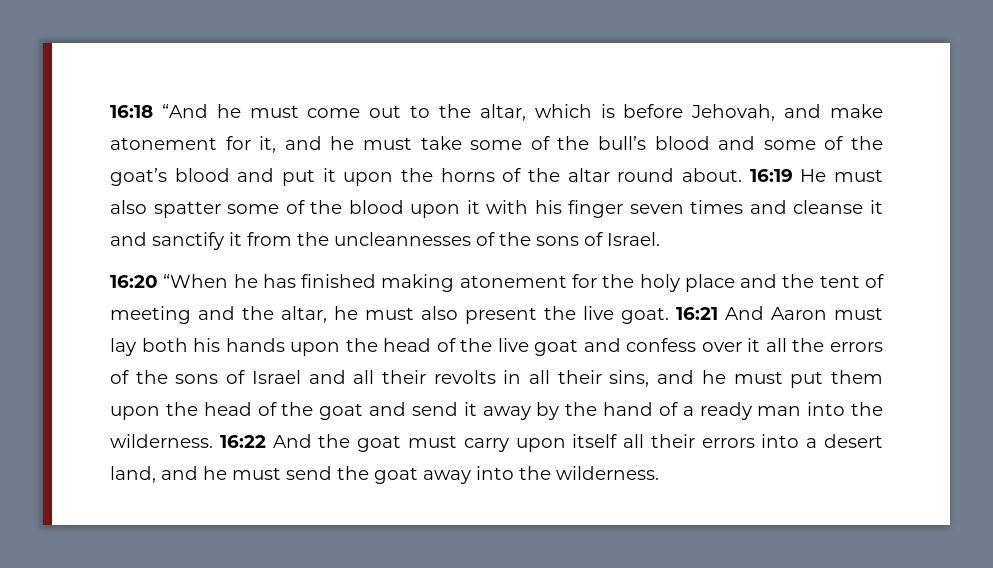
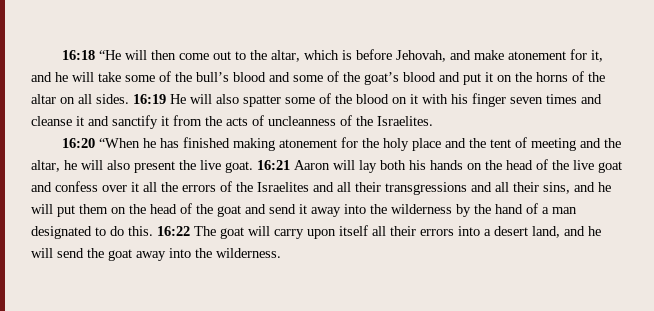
[161,104,299,118] “And he must -> [98,50,176,60] “He will then
[363,137,412,150] must -> [72,72,94,82] will
[343,172,394,186] upon -> [497,75,512,82] on
[617,168,743,182] round about. -> [60,94,129,104] on all sides.
[834,169,883,182] must -> [190,94,212,104] will
[410,204,461,218] upon -> [392,97,407,104] on
[334,232,660,246] uncleannesses of the sons of Israel. -> [226,115,433,126] acts of uncleanness of the Israelites.
[365,307,414,320] must -> [81,160,103,170] will
[725,306,883,320] And Aaron must -> [294,160,355,170] Aaron will
[290,342,341,356] upon -> [467,163,482,170] on
[175,370,522,384] sons of Israel and all their revolts in -> [257,182,492,195] Israelites and all their transgressions and
[733,371,783,384] must -> [31,204,53,214] will
[110,406,160,420] upon -> [111,207,126,214] on
(531, 413) none -> [344,204,452,214] into the wilderness
[699,402,884,420] [110,434,457,452] ready man into the wilderness. 16:22 And the goat must -> [552,207,577,214] [31,226,270,239] man designated to do this. 16:22 The goat will
[232,467,281,480] must -> [31,248,53,258] will

